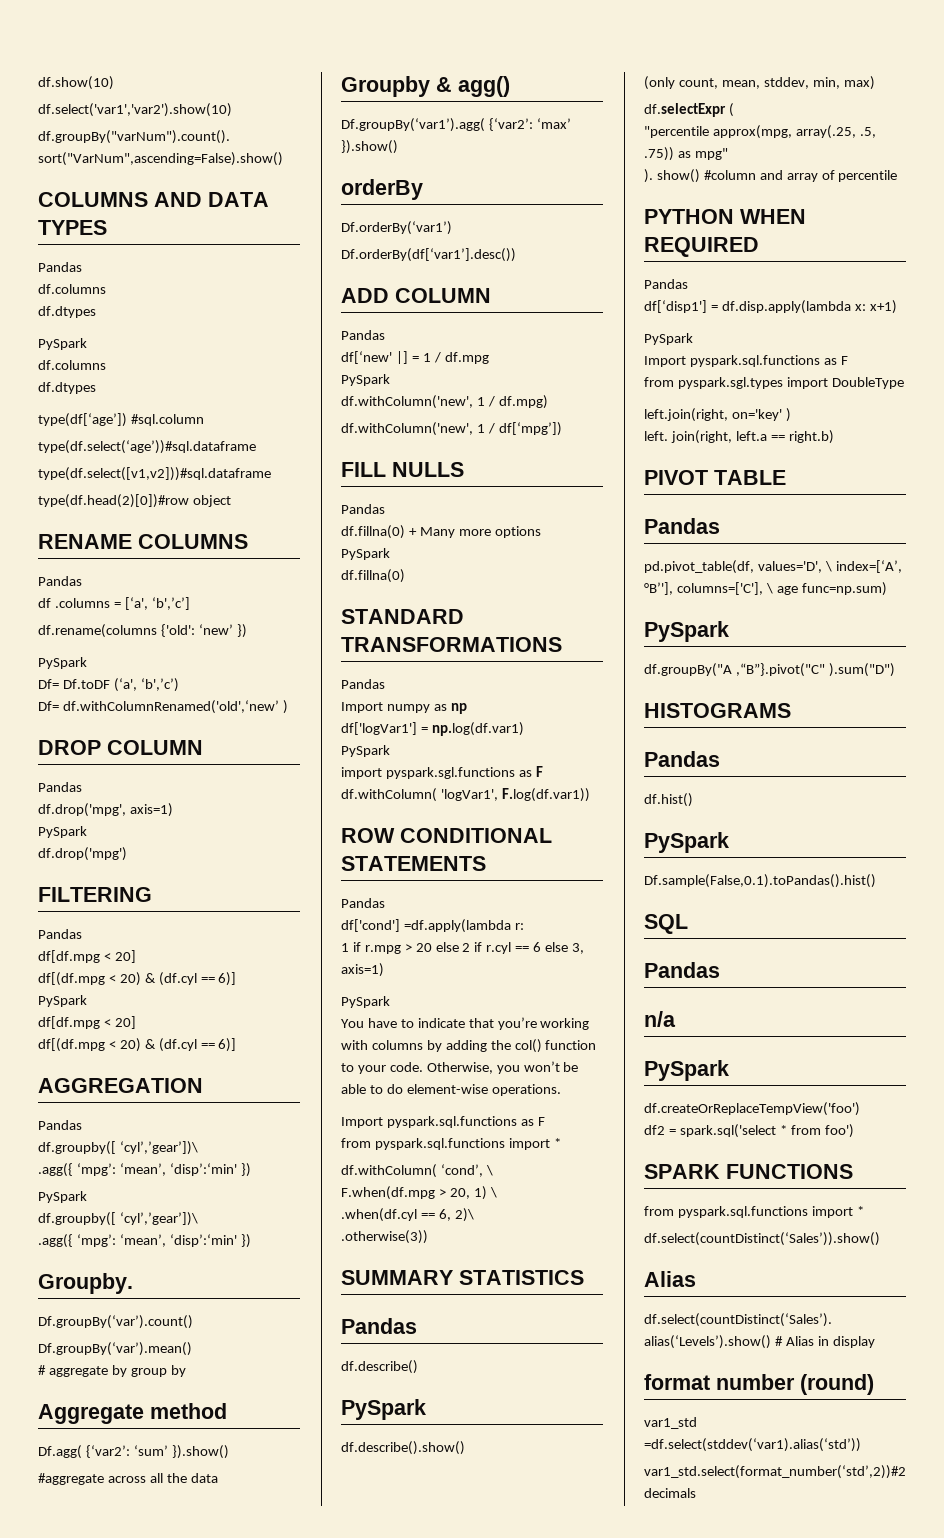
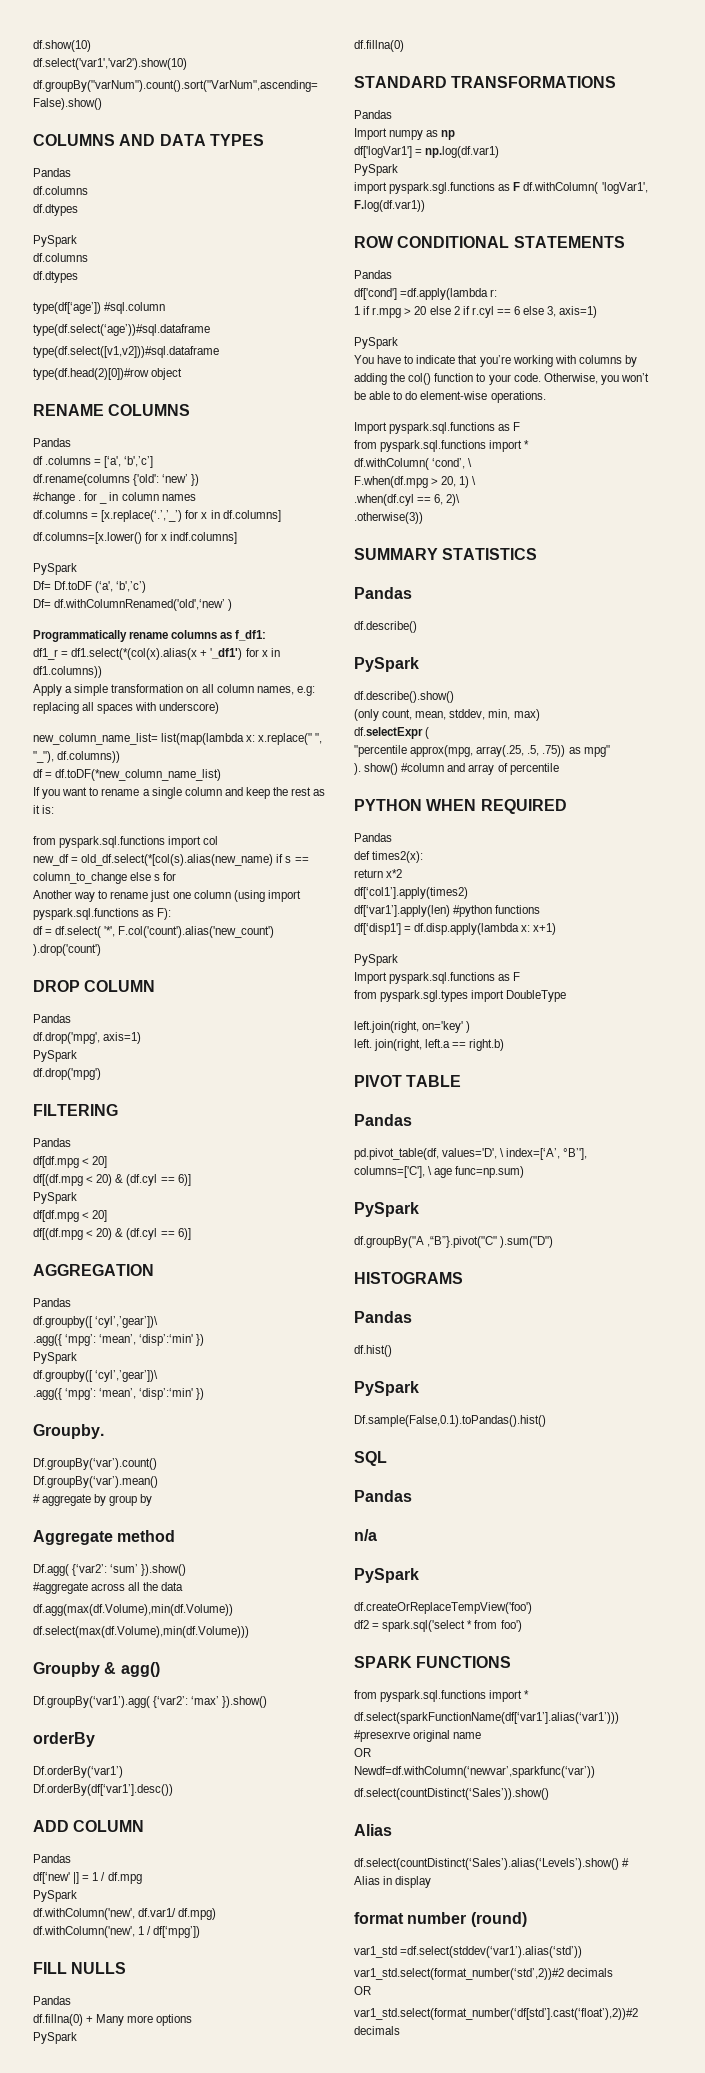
(247, 631) none -> [33,492,98,504] [99,501,108,504] [109,492,196,501] [33,510,281,522] [33,532,238,544] // #change . for _ in column names // df.columns = [x.replace(‘.’,’_’) for x in df.columns] // df.columns=[x.lower() for x indf.columns]
(288, 707) none -> [33,630,267,642] [33,648,280,660] [33,666,102,678] [33,684,315,696] [33,702,220,714] [33,733,323,745] [33,751,121,763] [33,769,222,781] [33,787,326,799] [33,805,55,814] [33,836,219,848] [33,854,309,866] [33,872,177,884] [33,890,301,902] [33,908,172,920] [33,926,275,938] [33,944,101,956] // Programmatically rename columns as f_df1: // df1_r = df1.select(*(col(x).alias(x + '_df1') for x in df1.columns)) // Apply a simple transformation on all column names, e.g: replacing all spaces with underscore) // new_column_name_list= list(map(lambda x: x.replace(" ", "_"), df.columns)) // df = df.toDF(*new_column_name_list) // If you want to rename a single column and keep the rest as it is: // from pyspark.sql.functions import col // new_df = old_df.select(*[col(s).alias(new_name) if s == column_to_change else s for // Another way to rename just one column (using import pyspark.sql.functions as F): // df = df.select( '*', F.col('count').alias('new_count') ).drop('count')
(218, 1478) none -> [33,1604,233,1616] [33,1626,249,1638] // df.agg(max(df.Volume),min(df.Volume)) // df.select(max(df.Volume),min(df.Volume)))
[476,396,495,407] 1 / -> [138,1908,177,1917] df.var1/
(688, 284) none -> [354,851,424,863] [354,869,403,878] [354,887,468,899] [354,905,541,917] // def times2(x): // return x*2 // df[‘col1’].apply(times2) // df[‘var1’].apply(len) #python functions
(864, 1211) none -> [354,1712,619,1724] [354,1730,482,1742] [354,1748,371,1757] [354,1766,595,1778] // df.select(sparkFunctionName(df[‘var1’].alias(‘var1’))) #presexrve original name // OR // Newdf=df.withColumn(‘newvar’,sparkfunc(‘var’))
[644,1438,861,1452] =df.select(stddev(‘var1).alias(‘std’)) -> [400,1946,583,1958] =df.select(stddev(‘var1’).alias(‘std’))
(696, 1493) none -> [354,1986,371,1995] [354,2008,638,2020] [354,2026,400,2035] // OR // var1_std.select(format_number(‘df[std’].cast(‘float’),2))#2 decimals

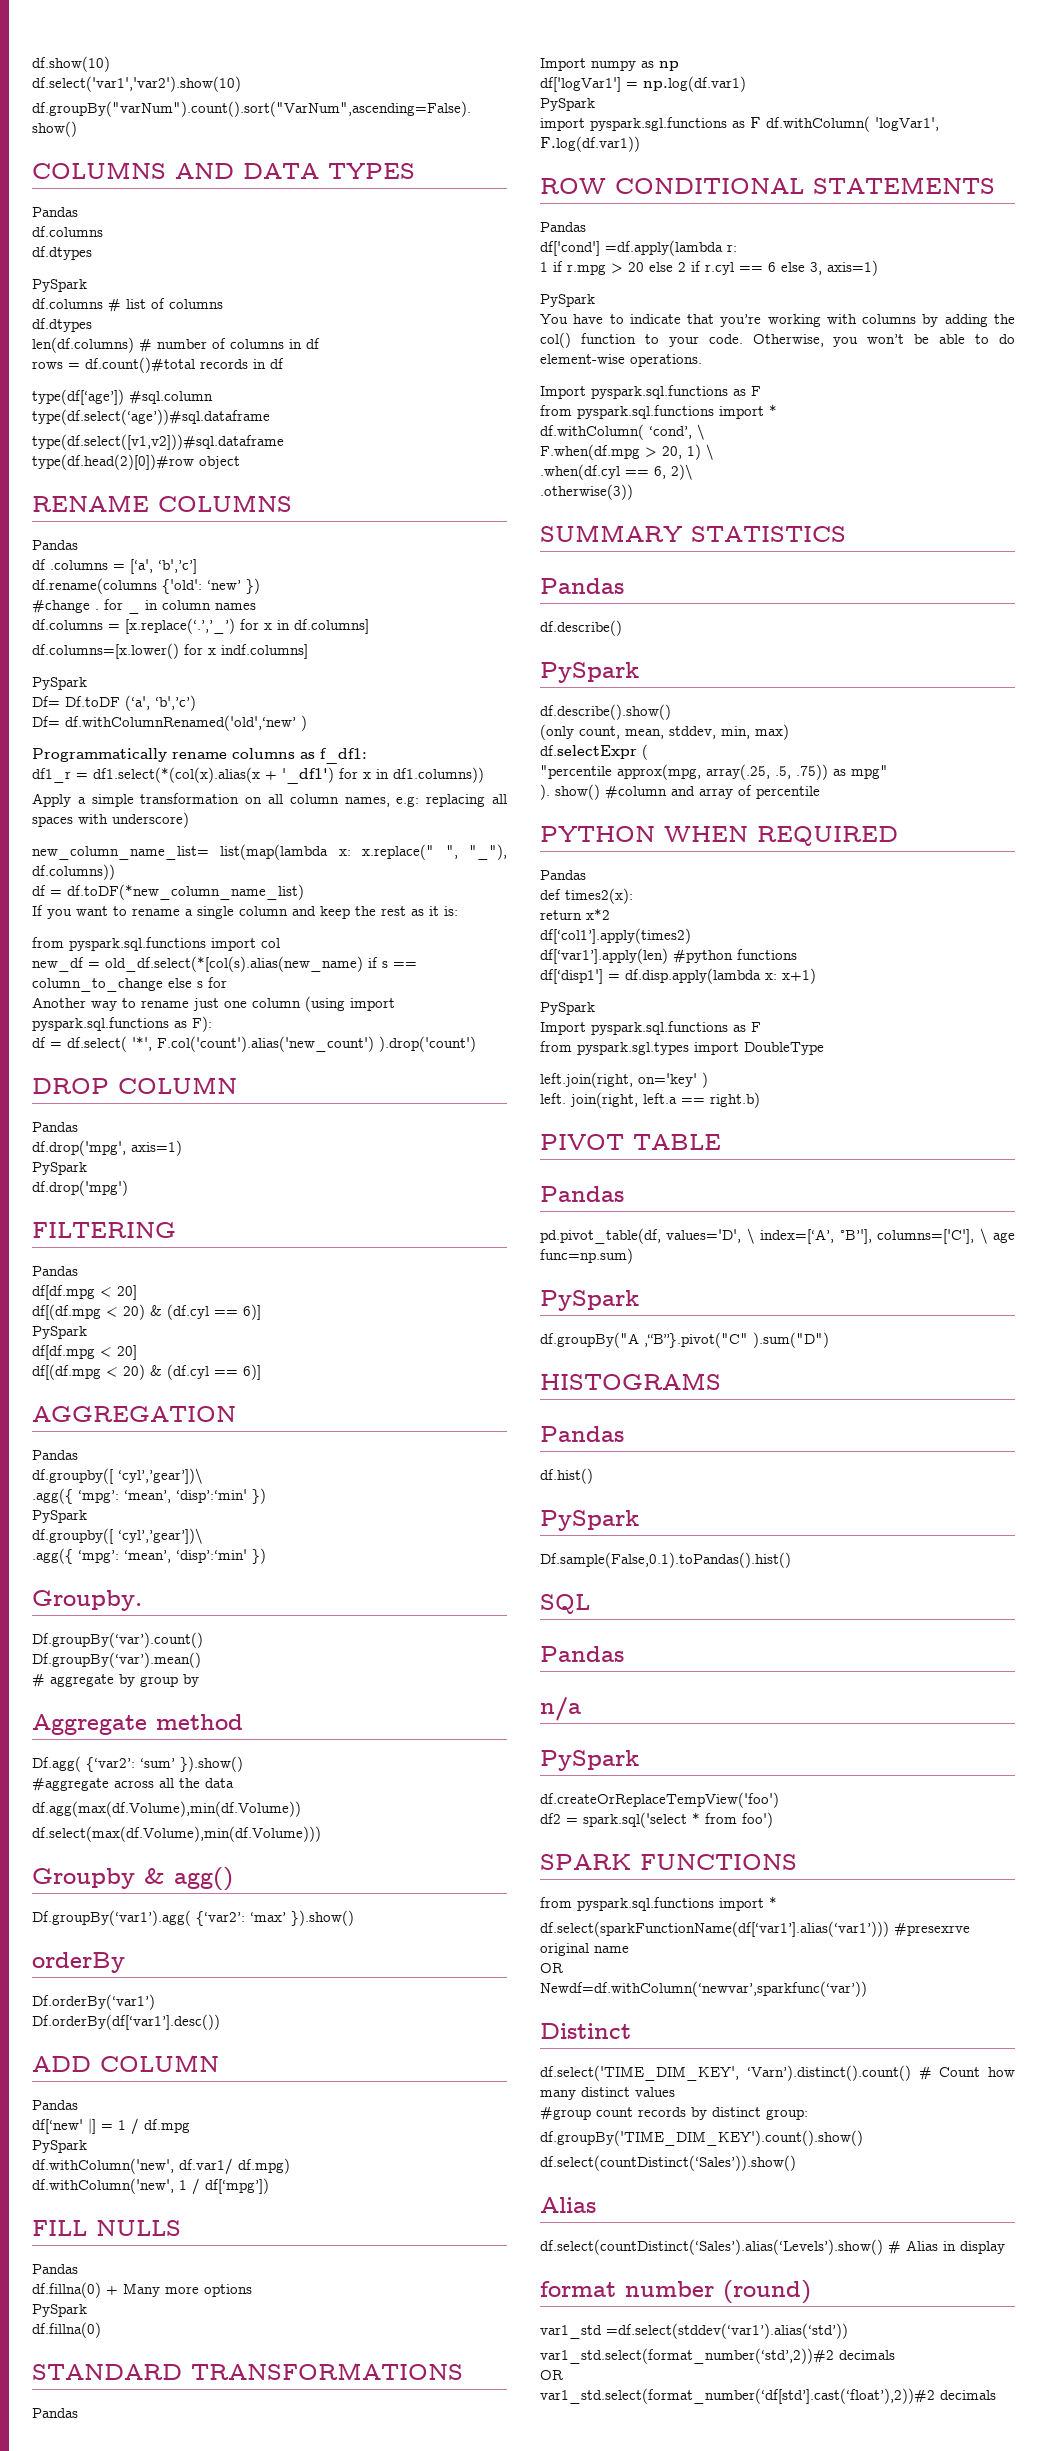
[33,271,78,283] // df.dtypes -> [108,298,223,312] [32,318,92,332] [32,337,320,353] [32,357,284,373] # list of columns // df.dtypes // len(df.columns) # number of columns in df // rows = df.count()#total records in df
(595, 1772) none -> [540,2023,631,2039] [540,2065,1015,2081] [540,2087,675,2100] [540,2106,808,2120] [540,2130,863,2146] // Distinct // df.select('TIME_DIM_KEY', ‘Varn’).distinct().count() # Count how many distinct values // #group count records by distinct group: // df.groupBy('TIME_DIM_KEY').count().show()

